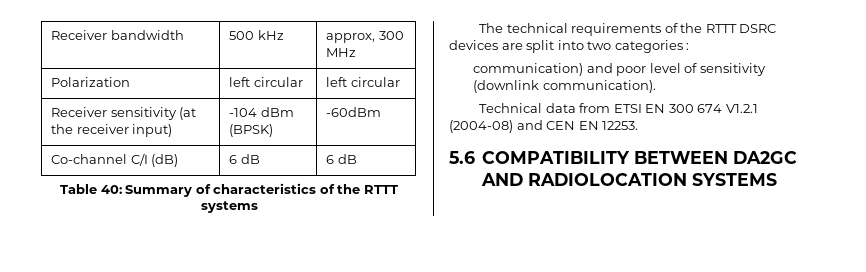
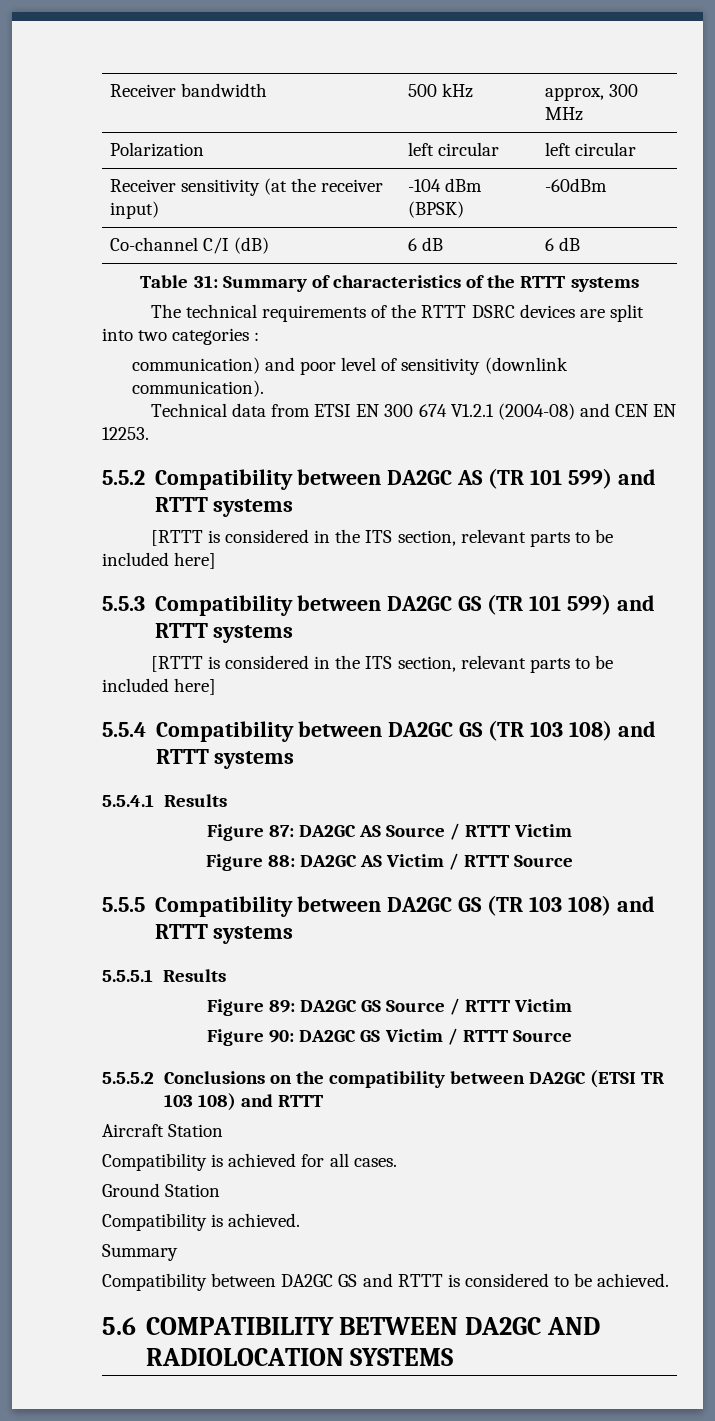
[100,185,122,194] 40: -> [193,275,218,288] 31:
(639, 125) none -> [102,468,657,490] [154,497,294,517] [150,529,614,547] [102,552,217,569] [102,594,656,616] [154,623,294,643] [150,655,614,673] [102,678,217,695] [102,720,657,742] [155,749,295,769] [102,794,227,807] [206,823,573,841] [205,853,574,871] [102,895,656,917] [154,924,294,944] [102,969,226,982] [206,998,573,1016] [207,1028,572,1046] [102,1070,665,1088] [163,1093,323,1111] [102,1124,224,1137] [102,1153,397,1171] [102,1183,221,1197] [102,1213,301,1231] [102,1244,178,1261] [102,1273,670,1291] // 5.5.2 Compatibility between DA2GC AS (TR 101 599) and RTTT systems // [RTTT is considered in the ITS section, relevant parts to be included here] // 5.5.3 Compatibility between DA2GC GS (TR 101 599) and RTTT systems // [RTTT is considered in the ITS section, relevant parts to be included here] // 5.5.4 Compatibility between DA2GC GS (TR 103 108) and RTTT systems // 5.5.4.1 Results // Figure 87: DA2GC AS Source / RTTT Victim // Figure 88: DA2GC AS Victim / RTTT Source // 5.5.5 Compatibility between DA2GC GS (TR 103 108) and RTTT systems // 5.5.5.1 Results // Figure 89: DA2GC GS Source / RTTT Victim // Figure 90: DA2GC GS Victim / RTTT Source // 5.5.5.2 Conclusions on the compatibility between DA2GC (ETSI TR 103 108) and RTTT // Aircraft Station // Compatibility is achieved for all cases. // Ground Station // Compatibility is achieved. // Summary // Compatibility between DA2GC GS and RTTT is considered to be achieved.

